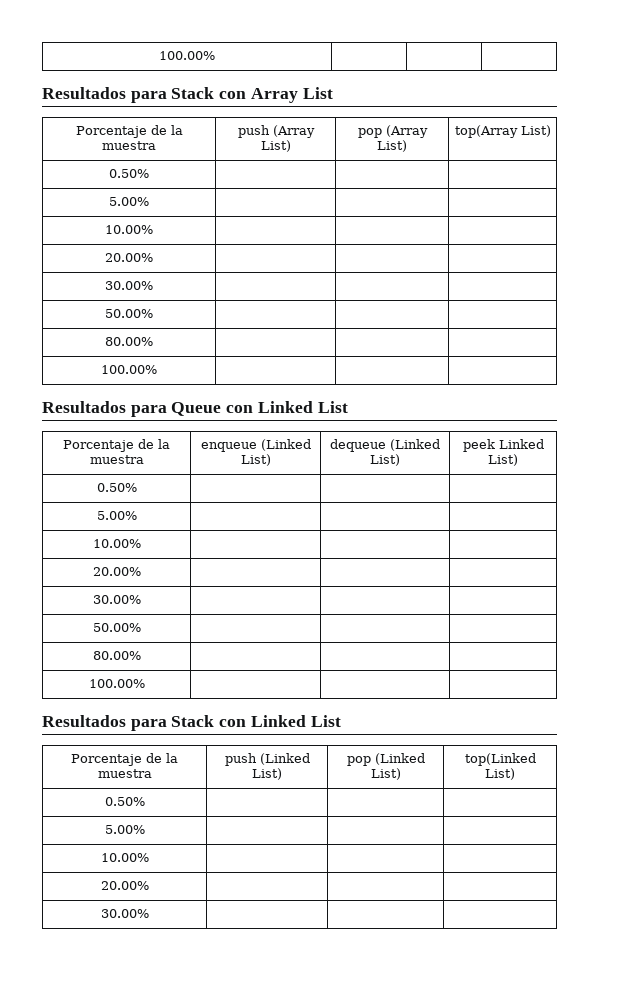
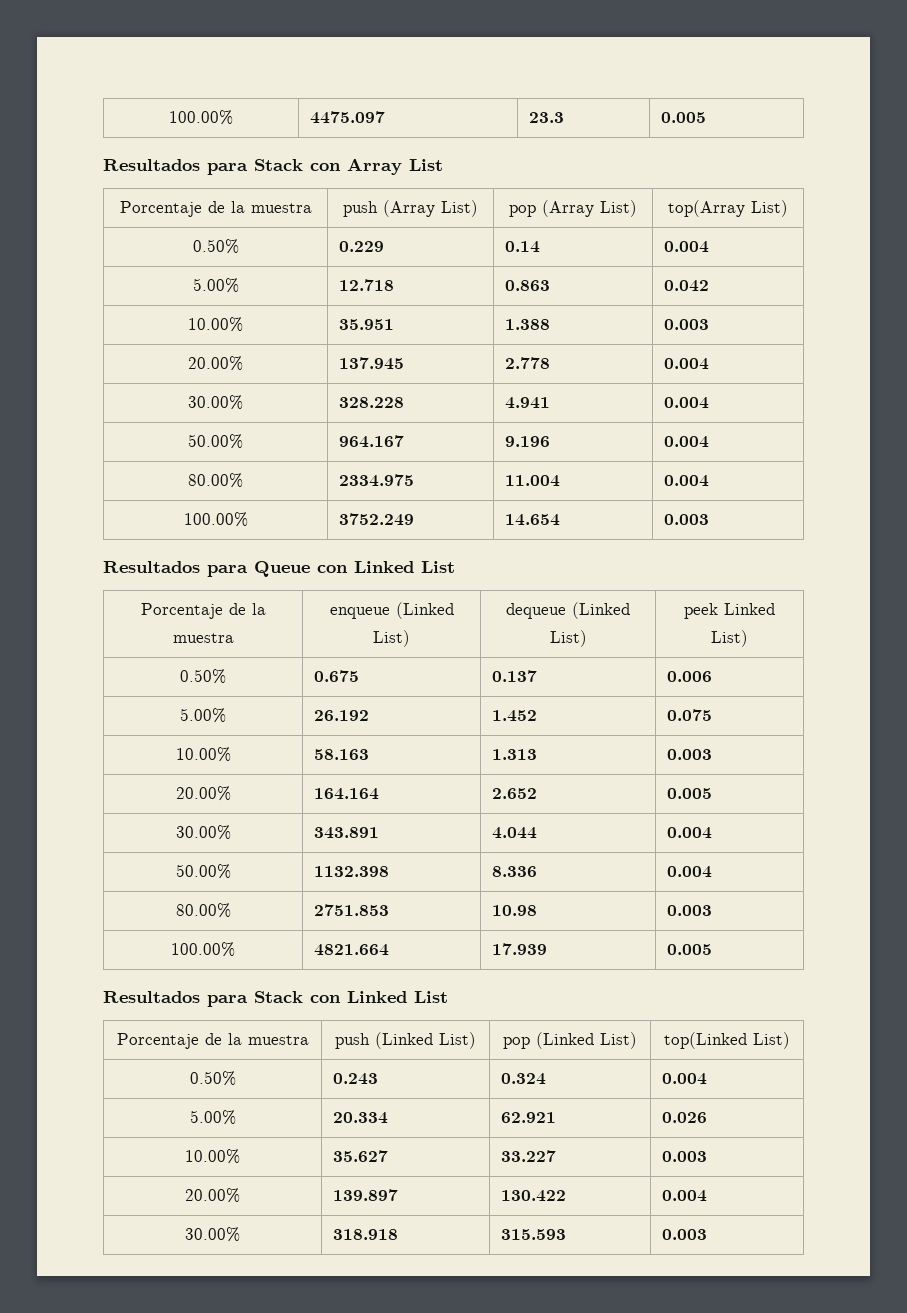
[159,51,215,60] 100.00% | | | -> [169,110,233,125] [310,111,386,124] [529,112,565,123] [661,112,707,123] 100.00% | 4475.097 | 23.3 | 0.005
[109,197,149,206] [105,225,153,234] [105,253,153,262] [105,281,153,290] [105,309,153,318] [105,337,153,346] [101,365,157,374] | | // 5.00% | | | // 10.00% | | | // 20.00% | | | // 30.00% | | | // 50.00% | | | // 80.00% | | | // 100.00% | | | -> [339,241,385,252] [505,241,541,253] [664,241,710,253] [192,278,239,293] [339,279,395,291] [505,280,551,291] [664,280,710,292] [188,317,243,332] [339,319,395,330] [505,319,551,330] [664,319,710,330] [188,356,243,371] [339,357,405,370] [505,357,551,369] [664,358,710,370] [188,395,243,410] [339,397,405,408] [505,397,551,409] [664,397,710,409] [188,434,243,449] [339,435,405,448] [505,436,551,447] [664,436,710,448] [188,473,243,488] [339,474,415,487] [505,475,561,487] [664,475,710,487] [183,512,248,527] [339,513,415,526] [505,514,561,526] [664,514,710,525] 0.229 | 0.14 | 0.004 // 5.00% | 12.718 | 0.863 | 0.042 // 10.00% | 35.951 | 1.388 | 0.003 // 20.00% | 137.945 | 2.778 | 0.004 // 30.00% | 328.228 | 4.941 | 0.004 // 50.00% | 964.167 | 9.196 | 0.004 // 80.00% | 2334.975 | 11.004 | 0.004 // 100.00% | 3752.249 | 14.654 | 0.003
[96,511,137,520] [92,539,141,548] [92,567,141,576] [92,595,141,604] [92,623,141,632] [92,651,141,660] [88,679,145,688] | | // 5.00% | | | // 10.00% | | | // 20.00% | | | // 30.00% | | | // 50.00% | | | // 80.00% | | | // 100.00% | | | -> [314,670,360,682] [492,670,538,682] [667,671,713,682] [180,708,226,723] [314,710,370,721] [492,710,538,722] [667,709,713,721] [175,747,231,762] [314,749,370,760] [492,749,538,760] [667,749,713,760] [175,786,231,801] [314,788,380,800] [492,788,538,799] [667,788,713,799] [175,825,231,840] [314,827,380,839] [492,827,538,839] [667,827,713,839] [175,864,231,879] [314,866,390,877] [492,866,538,877] [667,866,713,878] [175,903,231,918] [314,904,390,916] [492,905,538,916] [667,905,713,916] [171,942,235,957] [314,944,390,956] [492,943,548,955] [667,944,713,955] 0.675 | 0.137 | 0.006 // 5.00% | 26.192 | 1.452 | 0.075 // 10.00% | 58.163 | 1.313 | 0.003 // 20.00% | 164.164 | 2.652 | 0.005 // 30.00% | 343.891 | 4.044 | 0.004 // 50.00% | 1132.398 | 8.336 | 0.004 // 80.00% | 2751.853 | 10.98 | 0.003 // 100.00% | 4821.664 | 17.939 | 0.005
[104,825,145,834] [100,853,149,862] [100,881,149,890] [100,909,149,918] | | // 5.00% | | | // 10.00% | | | // 20.00% | | | // 30.00% | | | -> [333,1073,379,1085] [501,1073,547,1085] [662,1073,708,1085] [189,1110,236,1125] [333,1112,389,1124] [501,1112,557,1123] [662,1112,708,1123] [185,1149,240,1164] [333,1150,389,1162] [501,1150,557,1162] [662,1151,708,1162] [185,1188,240,1203] [333,1189,399,1201] [501,1190,567,1202] [662,1190,708,1202] [185,1227,240,1242] [333,1229,399,1240] [501,1229,567,1240] [662,1229,708,1240] 0.243 | 0.324 | 0.004 // 5.00% | 20.334 | 62.921 | 0.026 // 10.00% | 35.627 | 33.227 | 0.003 // 20.00% | 139.897 | 130.422 | 0.004 // 30.00% | 318.918 | 315.593 | 0.003

